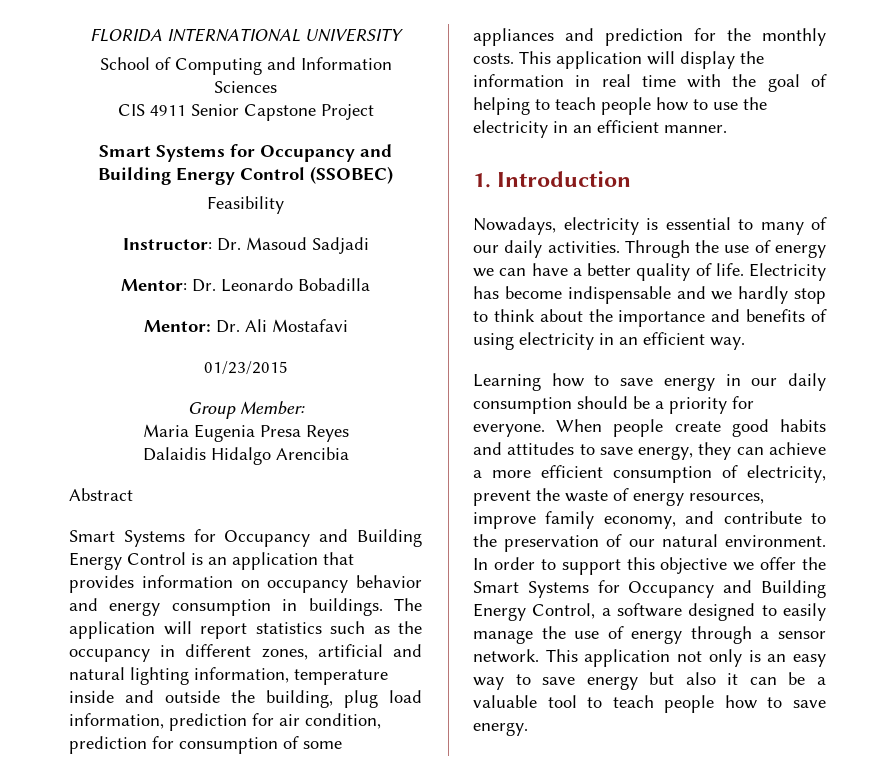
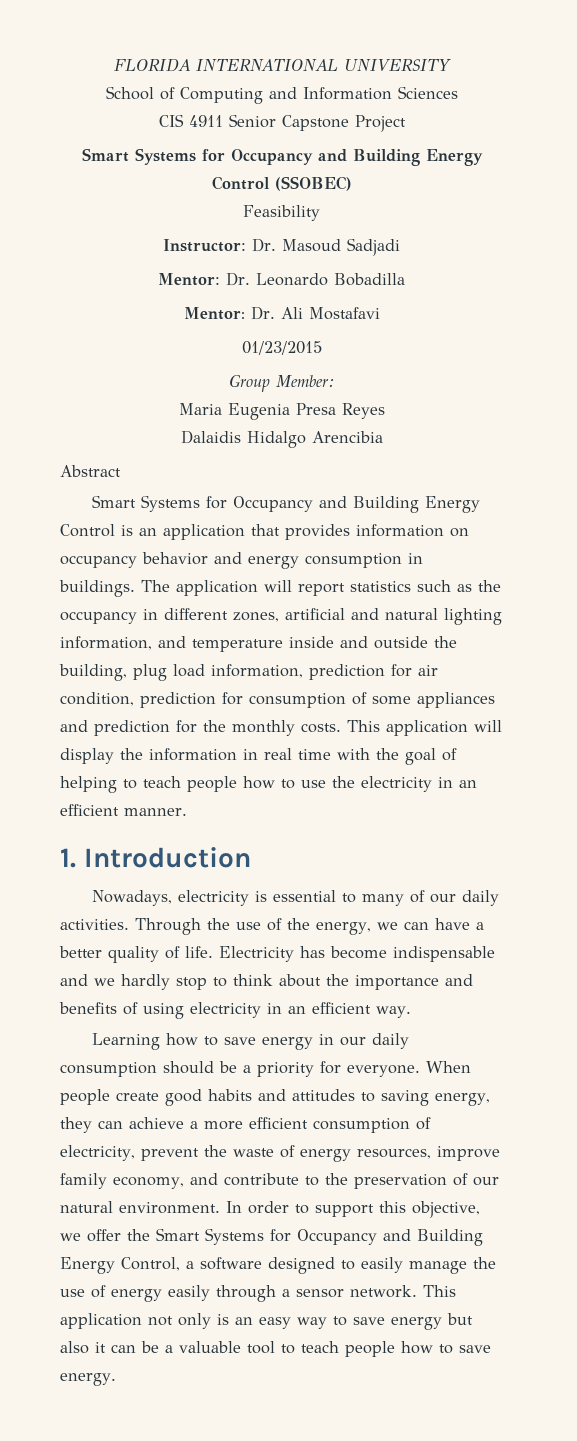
(289, 675) none -> [158,636,186,648] and
[775,244,826,258] energy -> [287,918,371,935] the energy,
[599,447,633,455] save -> [381,1090,429,1106] saving
[660,557,728,574] objective -> [412,1201,480,1218] objective,
(683, 637) none -> [168,1285,210,1301] easily

